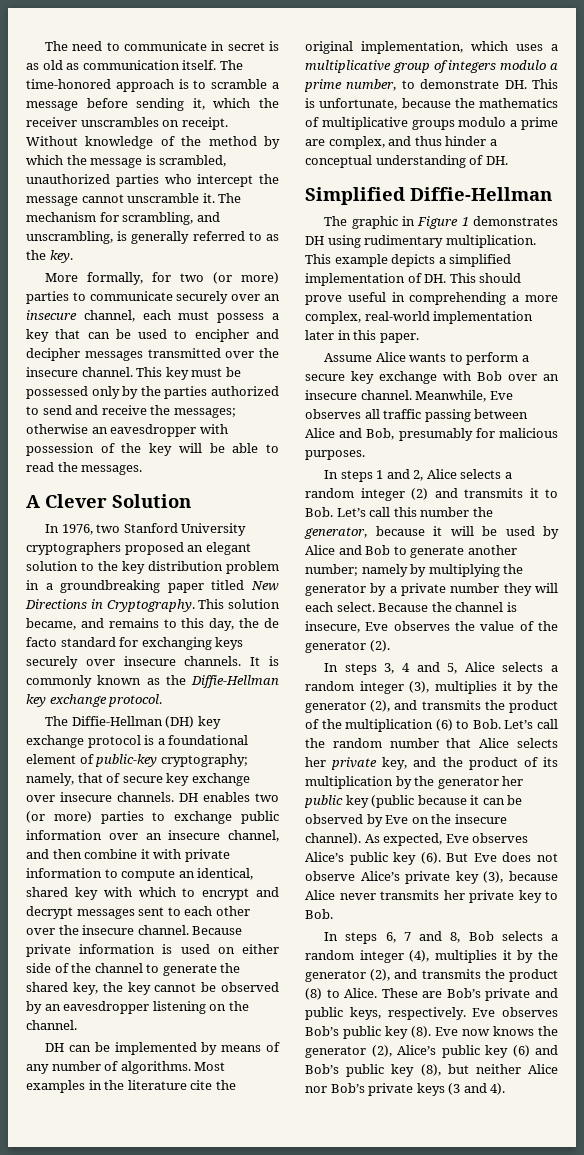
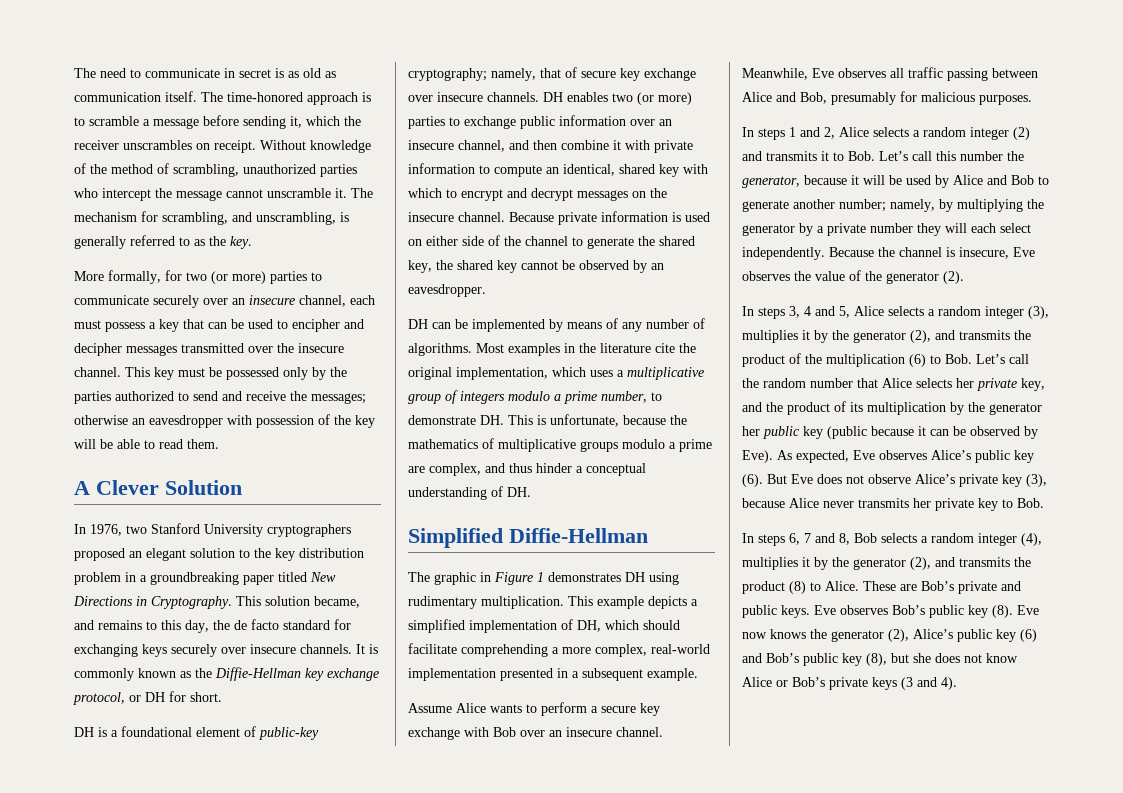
[264,136,280,149] [26,155,227,168] by which the message is scrambled, -> [157,163,239,177] of scrambling,
[57,462,143,475] the messages. -> [187,439,219,449] them.
[108,694,163,707] [45,716,221,729] [26,735,141,748] protocol. // The Diffie-Hellman (DH) key exchange protocol -> [73,691,222,705] [74,727,94,737] protocol, or DH for short. // DH
[138,906,250,916] [26,928,55,935] sent to each other over -> [632,191,646,198] on
(123, 987) none -> [457,260,493,270] shared
[63,1001,249,1014] [26,1020,77,1030] eavesdropper listening on the channel. -> [408,284,486,297] eavesdropper.
[424,273,522,283] [305,292,405,305] DH. This should prove useful in -> [577,620,680,632] [408,643,457,654] DH, which should facilitate
[305,330,419,343] later in this paper. -> [500,668,698,681] presented in a subsequent example.
[361,564,408,577] namely -> [890,199,935,212] namely,
[336,602,375,612] select. -> [1000,223,1031,233] [742,247,825,260] select independently.
[385,814,507,824] [305,833,361,845] Eve on the insecure channel). -> [742,450,773,463] Eve).
[349,1007,466,1020] keys, respectively. -> [781,605,810,618] keys.
[475,1064,558,1074] [305,1086,327,1093] neither Alice nor -> [913,653,1018,663] [742,677,788,687] she does not know Alice or

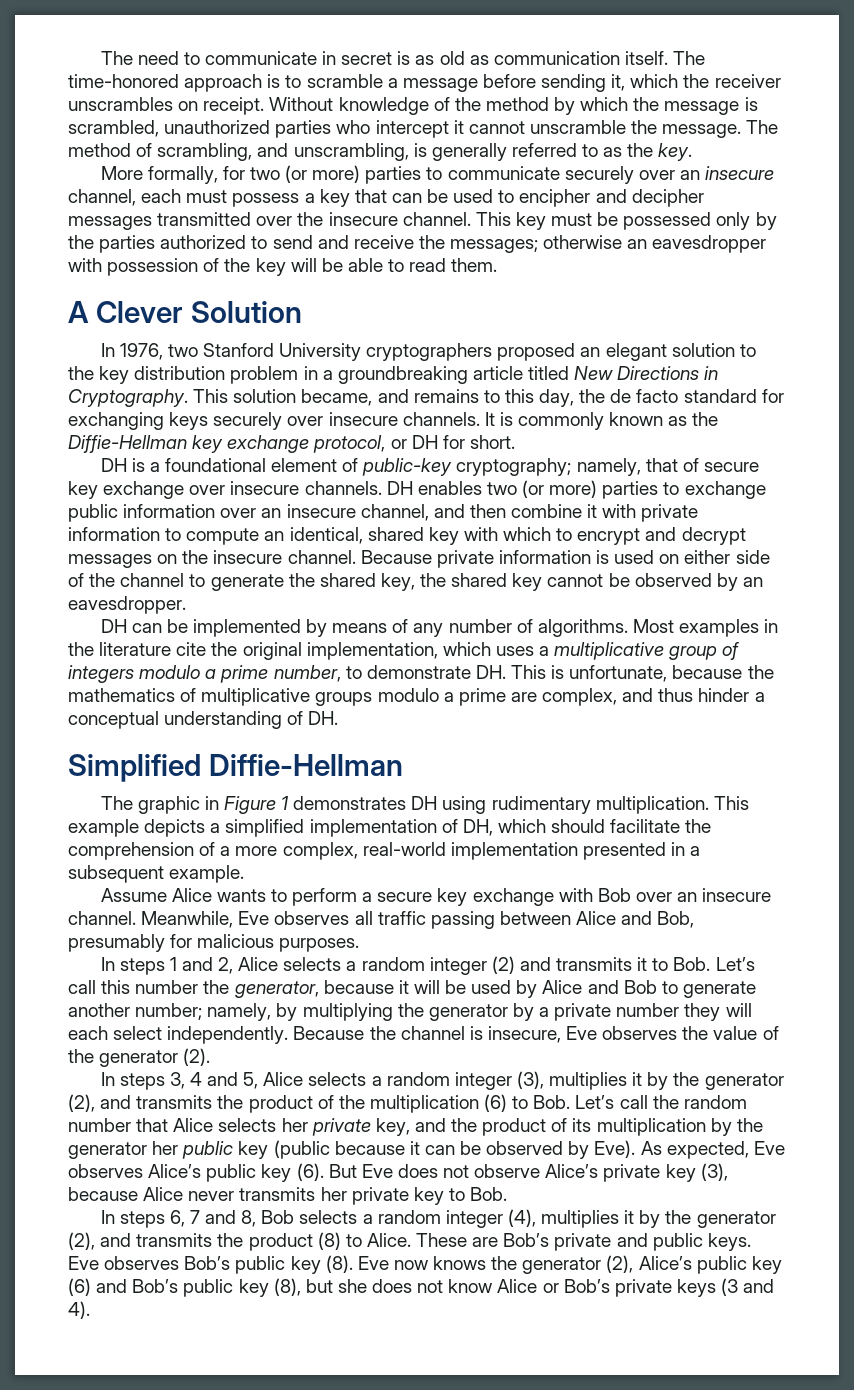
[157,163,357,177] [74,188,373,201] [74,211,158,222] of scrambling, unauthorized parties who intercept the message cannot unscramble it. The mechanism for -> [554,97,758,115] [68,120,779,138] [68,143,153,157] by which the message is scrambled, unauthorized parties who intercept it cannot unscramble the message. The method of
[243,575,274,585] paper -> [472,366,523,380] article
[461,644,548,657] comprehending -> [685,819,712,833] [68,842,216,860] the comprehension of

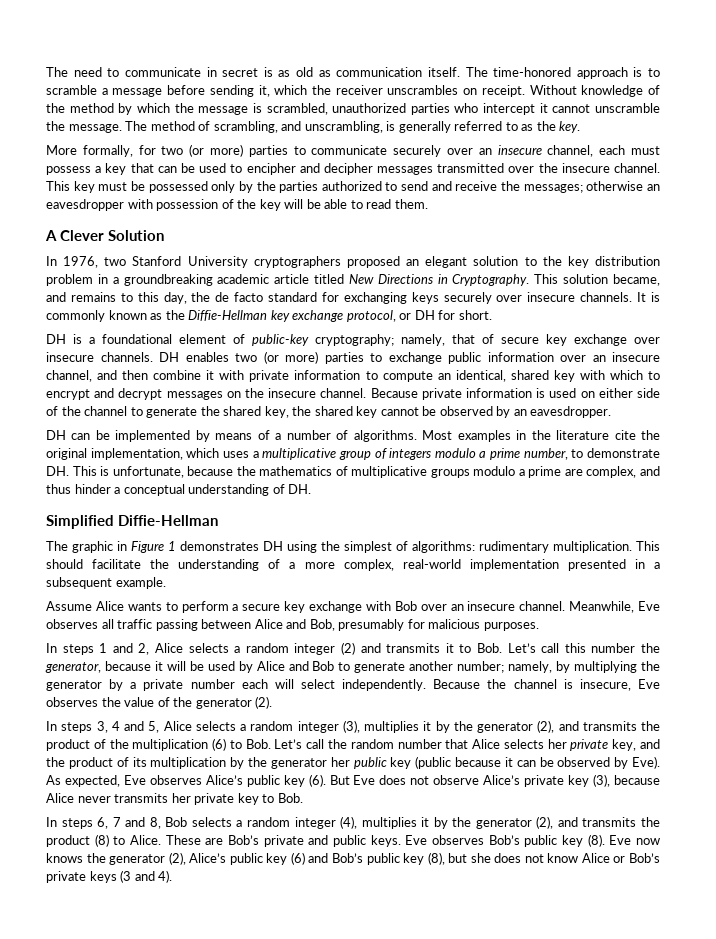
(468, 375) none -> [217,274,270,284] academic
[413,623,444,637] any -> [275,433,282,440] a
[491,796,749,814] [68,819,546,837] rudimentary multiplication. This example depicts a simplified implementation of DH, which -> [321,541,660,553] the simplest of algorithms: rudimentary multiplication. This
[68,842,194,860] comprehension -> [178,559,260,571] understanding
[684,1003,752,1021] [68,1026,108,1040] they will each -> [241,679,294,689] each will

